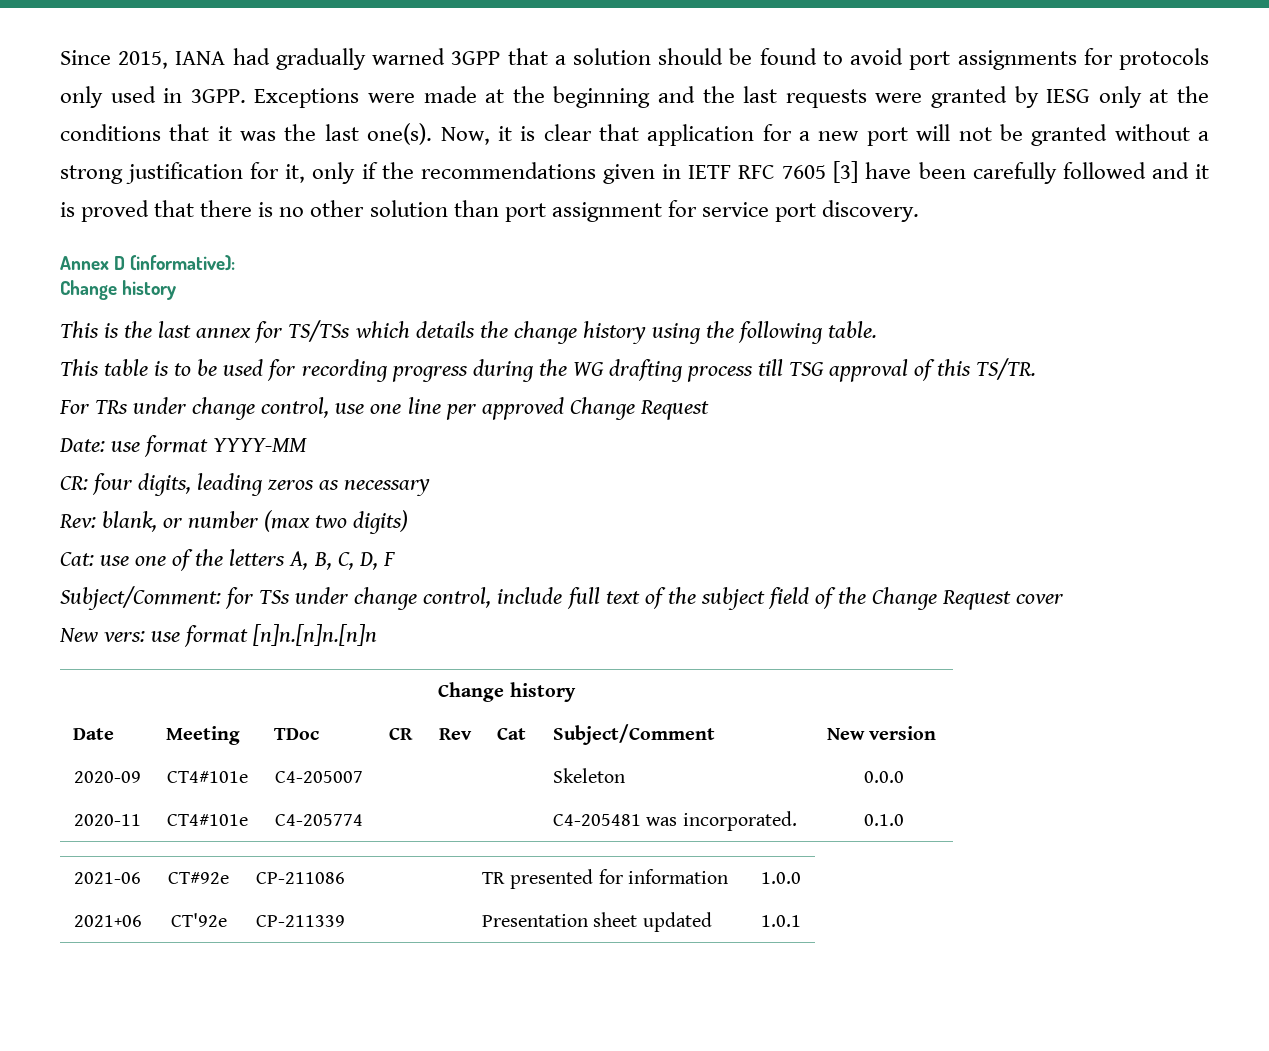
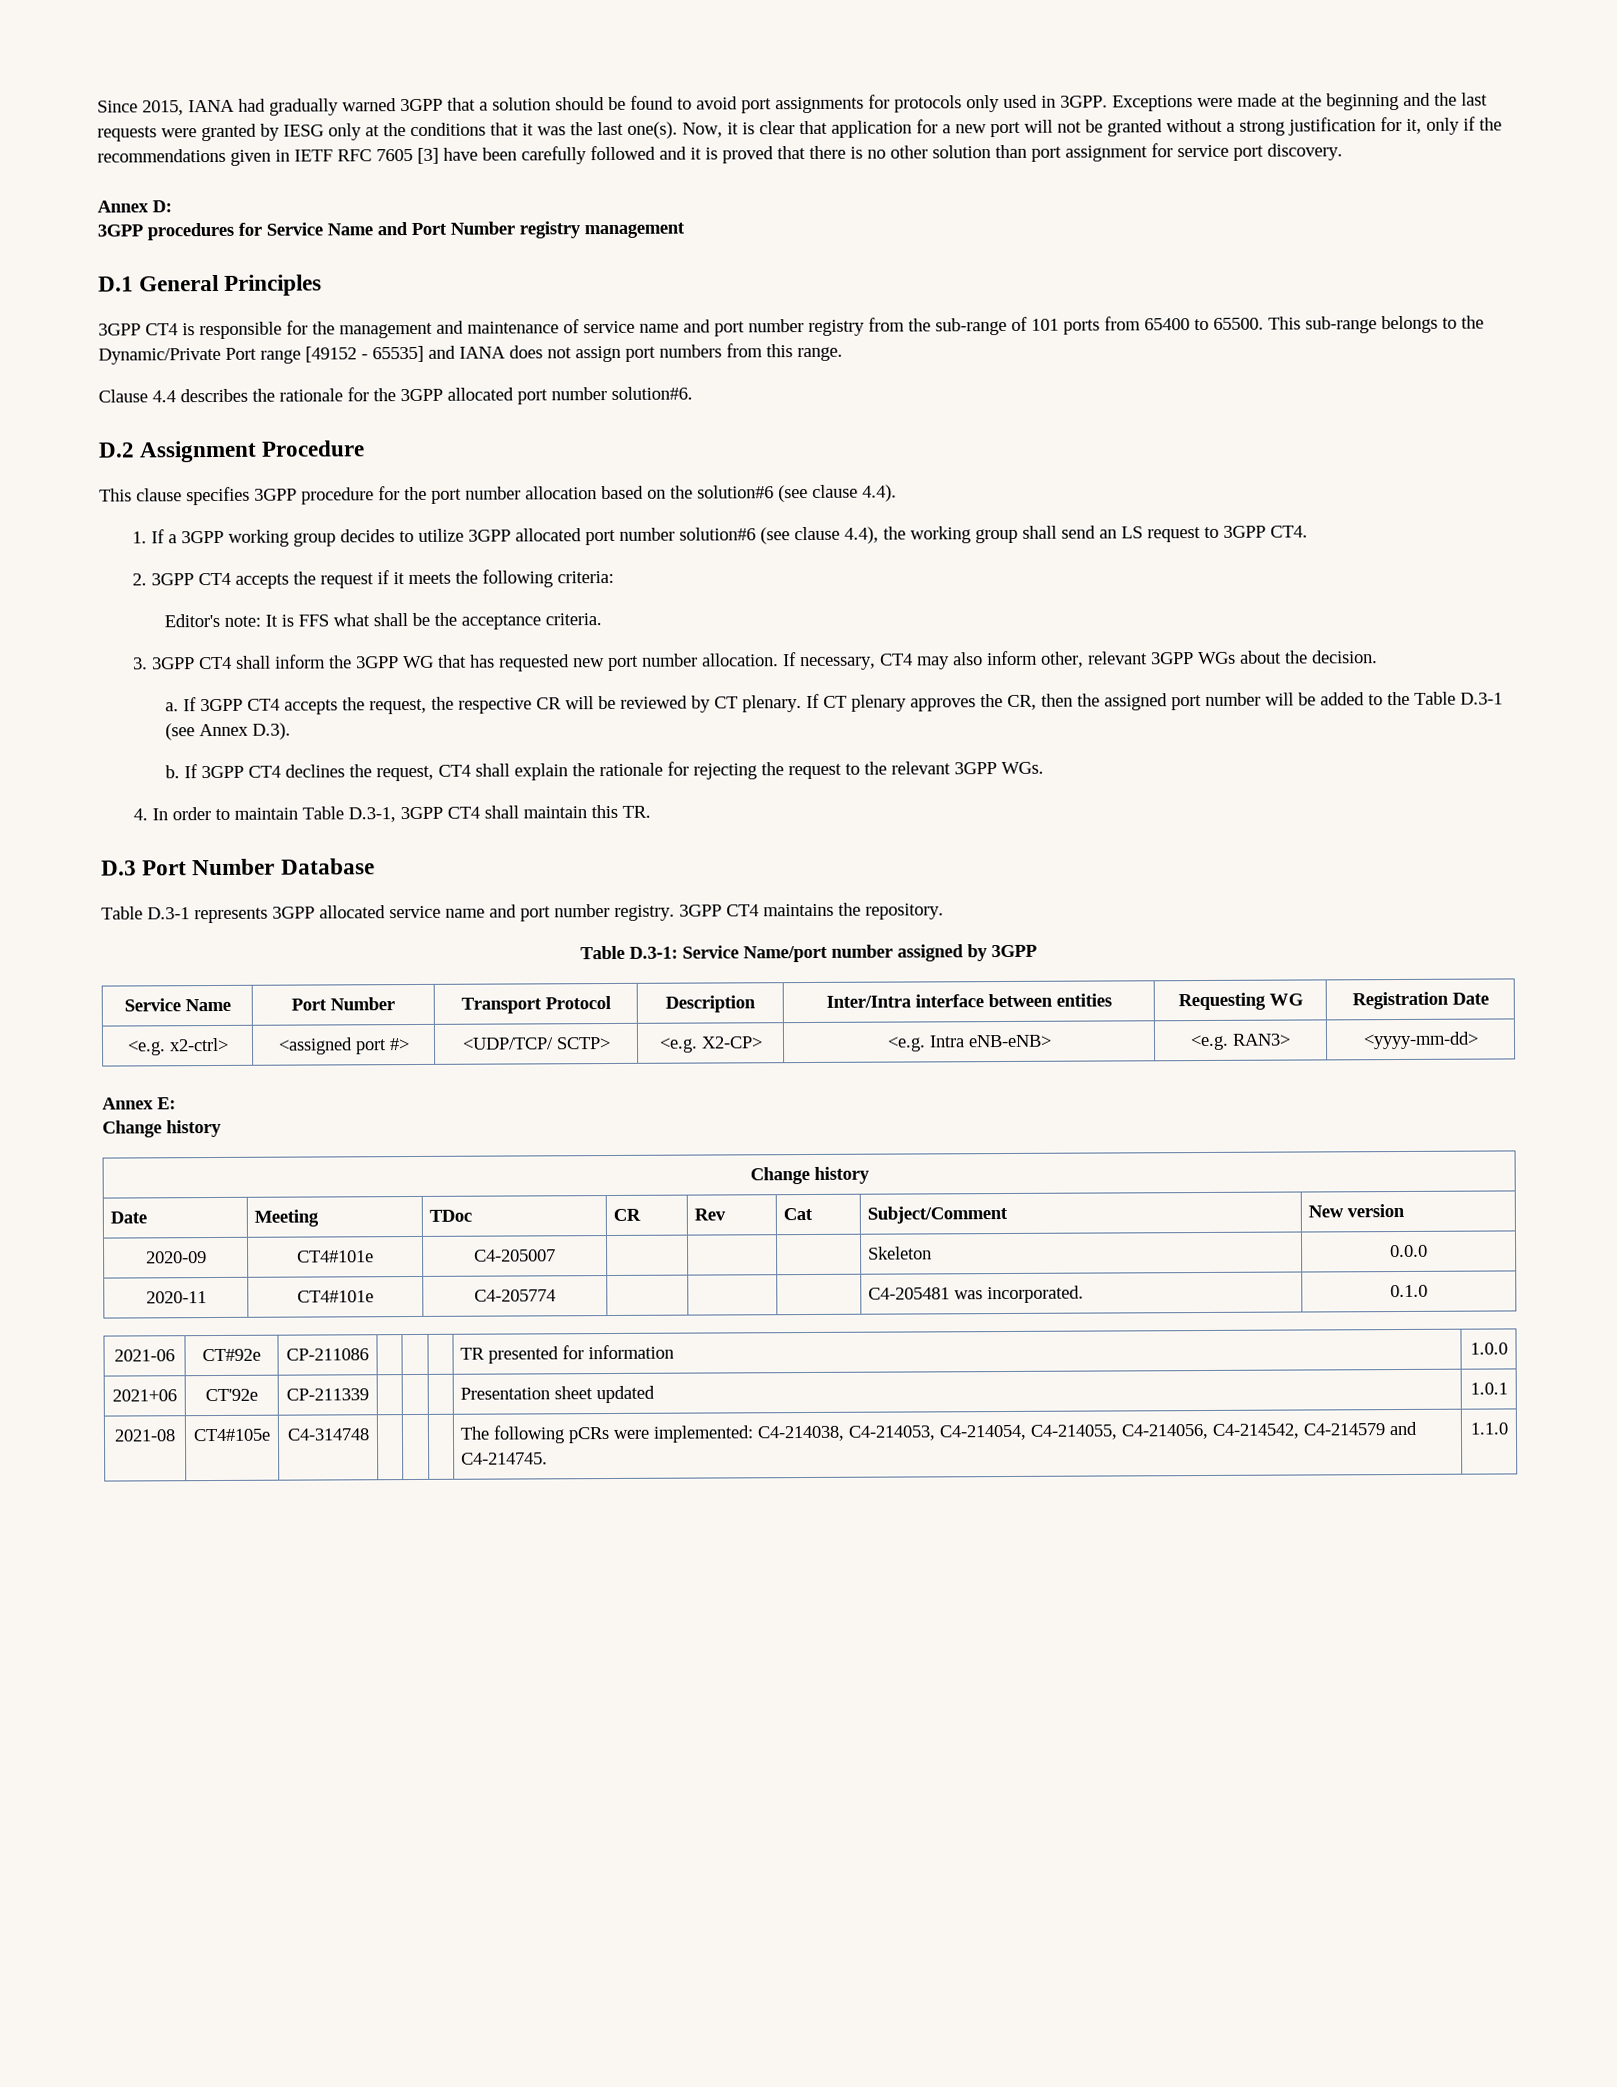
[114,255,236,271] [60,280,177,300] [60,320,878,344] [60,358,1037,382] [59,397,709,420] [59,435,308,457] [60,473,431,496] [59,510,409,534] [60,549,395,571] [60,586,1065,610] [59,624,378,647] D (informative): // Change history // This is the last annex for TS/TSs which details the change history using the following table. // This table is to be used for recording progress during the WG drafting process till TSG approval of this TS/TR. // For TRs under change control, use one line per approved Change Request // Date: use format YYYY-MM // CR: four digits, leading zeros as necessary // Rev: blank, or number (max two digits) // Cat: use one of the letters A, B, C, D, F // Subject/Comment: for TSs under change control, include full text of the subject field of the Change Request cover // New vers: use format [n]n.[n]n.[n]n -> [152,200,172,213] [97,221,685,241] [98,274,323,296] [98,315,1484,340] [98,343,843,365] [98,386,693,405] [98,440,366,463] [99,484,897,506] [131,525,1308,547] [131,569,614,589] [164,612,603,630] [132,650,1378,672] [165,691,1504,715] [165,722,292,741] [165,761,1045,782] [132,804,651,823] [101,858,375,876] [101,902,944,924] [579,944,1037,963] [123,998,231,1012] [291,997,395,1011] [460,996,611,1014] [665,995,756,1013] [825,993,1112,1008] [1177,992,1303,1011] [1351,991,1489,1010] [126,1037,229,1056] [277,1037,410,1055] [461,1037,611,1050] [658,1036,763,1053] [886,1034,1052,1052] [1190,1033,1291,1051] [1362,1031,1479,1050] [102,1097,176,1110] [102,1119,222,1138] D: // 3GPP procedures for Service Name and Port Number registry management // D.1 General Principles // 3GPP CT4 is responsible for the management and maintenance of service name and port number registry from the sub-range of 101 ports from 65400 to 65500. This sub-range belongs to the Dynamic/Private Port range [49152 - 65535] and IANA does not assign port numbers from this range. // Clause 4.4 describes the rationale for the 3GPP allocated port number solution#6. // D.2 Assignment Procedure // This clause specifies 3GPP procedure for the port number allocation based on the solution#6 (see clause 4.4). // 1. If a 3GPP working group decides to utilize 3GPP allocated port number solution#6 (see clause 4.4), the working group shall send an LS request to 3GPP CT4. // 2. 3GPP CT4 accepts the request if it meets the following criteria: // Editor's note: It is FFS what shall be the acceptance criteria. // 3. 3GPP CT4 shall inform the 3GPP WG that has requested new port number allocation. If necessary, CT4 may also inform other, relevant 3GPP WGs about the decision. // a. If 3GPP CT4 accepts the request, the respective CR will be reviewed by CT plenary. If CT plenary approves the CR, then the assigned port number will be added to the Table D.3-1 (see Annex D.3). // b. If 3GPP CT4 declines the request, CT4 shall explain the rationale for rejecting the request to the relevant 3GPP WGs. // 4. In order to maintain Table D.3-1, 3GPP CT4 shall maintain this TR. // D.3 Port Number Database // Table D.3-1 represents 3GPP allocated service name and port number registry. 3GPP CT4 maintains the repository. // Table D.3-1: Service Name/port number assigned by 3GPP // Service Name | Port Number | Transport Protocol | Description | Inter/Intra interface between entities | Requesting WG | Registration Date // <e.g. x2-ctrl> | <assigned port #> | <UDP/TCP/ SCTP> | <e.g. X2-CP> | <e.g. Intra eNB-eNB> | <e.g. RAN3> | <yyyy-mm-dd> // Annex E: // Change history
(801, 921) none -> [114,1429,176,1442] [193,1428,271,1442] [286,1428,370,1441] [460,1421,1418,1444] [461,1452,549,1465] [1469,1422,1508,1435] // 2021-08 | CT4#105e | C4-314748 | | | | The following pCRs were implemented: C4-214038, C4-214053, C4-214054, C4-214055, C4-214056, C4-214542, C4-214579 and C4-214745. | 1.1.0

